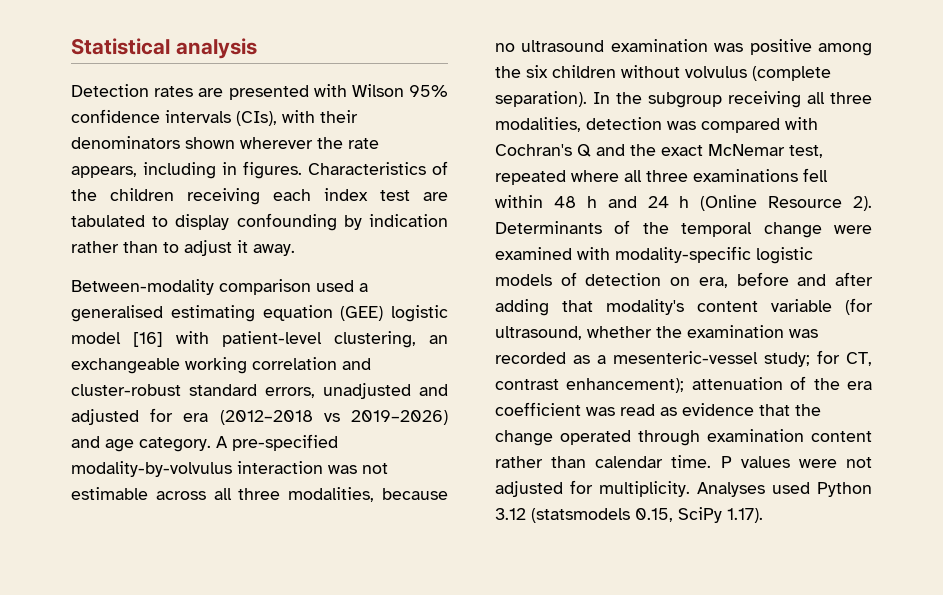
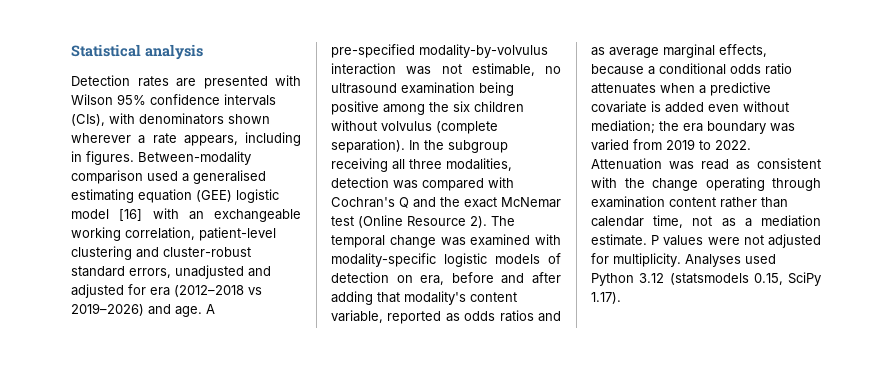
[320,110,358,123] their -> (135, 118) none
[317,137,343,149] the -> [138,135,146,144] a
[308,161,448,175] [71,188,448,205] [71,213,448,231] [71,240,295,256] Characteristics of the children receiving each index test are tabulated to display confounding by indication rather than to adjust it away. // -> (134, 158) none
[222,331,416,348] patient-level clustering, -> (179, 213) none
[252,357,337,370] correlation -> [125,227,276,241] [71,246,132,260] correlation, patient-level clustering
[105,437,211,452] age category. -> [175,306,202,317] age.
[71,487,449,502] estimable across all three modalities, because -> [471,63,535,76] estimable,
[714,43,744,52] was -> [479,82,514,96] being
[789,145,823,158] [495,168,828,185] [495,195,872,211] [495,220,669,234] test, repeated where all three examinations fell within 48 h and 24 h (Online Resource 2). Determinants of the -> [331,215,515,228] test (Online Resource 2). The
[834,225,872,234] were -> [440,237,466,246] was
[771,298,873,315] [495,325,818,340] [495,350,872,367] [495,376,872,393] [495,402,581,416] variable (for ultrasound, whether the examination was recorded as a mesenteric-vessel study; for CT, contrast enhancement); attenuation of the era coefficient -> [331,310,561,324] [591,44,767,58] [591,63,792,75] [591,82,771,96] [591,101,789,113] [591,120,795,134] [591,139,751,151] [591,158,662,170] variable, reported as odds ratios and as average marginal effects, because a conditional odds ratio attenuates when a predictive covariate is added even without mediation; the era boundary was varied from 2019 to 2022. Attenuation
[682,403,790,416] evidence that -> [757,158,821,169] [591,177,617,188] consistent with
[560,430,631,445] operated -> [705,177,765,191] operating
[671,455,712,468] time. -> [653,215,821,228] [591,234,647,246] time, not as a mediation estimate.

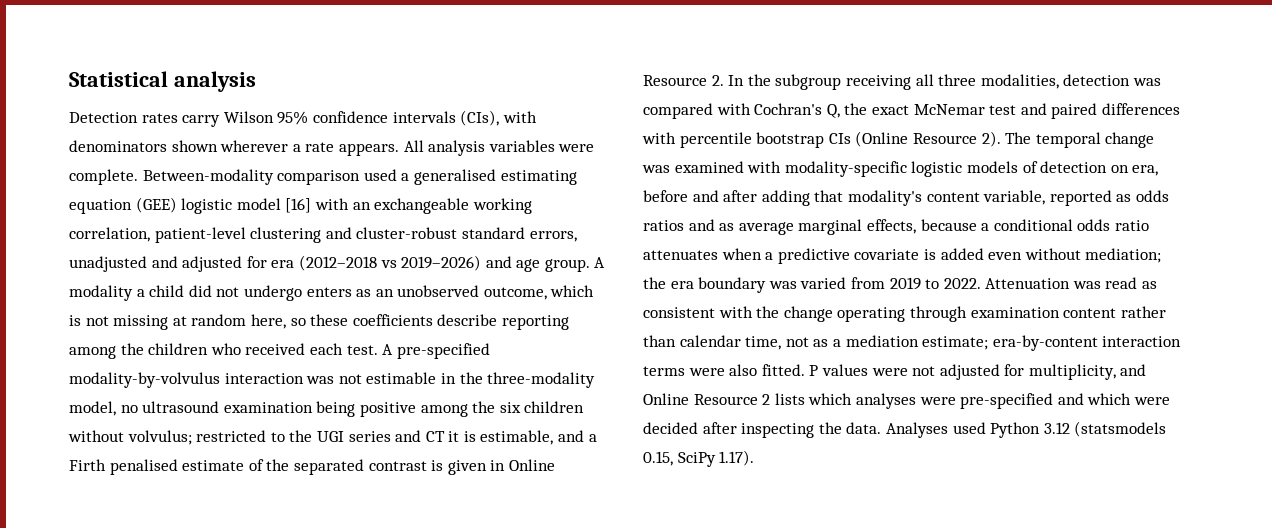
[176,75,301,89] are presented with -> [182,115,221,127] carry
[183,132,301,146] [71,151,134,165] appears, including in figures. -> [338,140,595,156] [69,169,138,185] appears. All analysis variables were complete.
[175,306,202,317] age. -> [516,257,606,272] [69,285,595,301] [69,314,569,330] [69,343,378,359] age group. A modality a child did not undergo enters as an unobserved outcome, which is not missing at random here, so these coefficients describe reporting among the children who received each test.
[471,63,535,76] estimable, -> [366,372,596,388] [69,401,116,416] estimable in the three-modality model,
[381,121,498,134] [331,139,405,153] volvulus (complete separation). -> [127,430,597,445] [69,459,555,475] [643,75,724,86] volvulus; restricted to the UGI series and CT it is estimable, and a Firth penalised estimate of the separated contrast is given in Online Resource 2.
[399,197,436,208] Q and -> [826,104,840,118] Q,
(354, 221) none -> [1020,103,1180,119] [642,132,851,148] and paired differences with percentile bootstrap CIs
[591,234,647,246] estimate. -> [922,335,1182,351] [643,364,805,376] estimate; era-by-content interaction terms were also fitted.
[613,253,681,267] multiplicity. -> [1028,364,1147,380] [643,393,1170,409] [643,422,882,438] multiplicity, and Online Resource 2 lists which analyses were pre-specified and which were decided after inspecting the data.

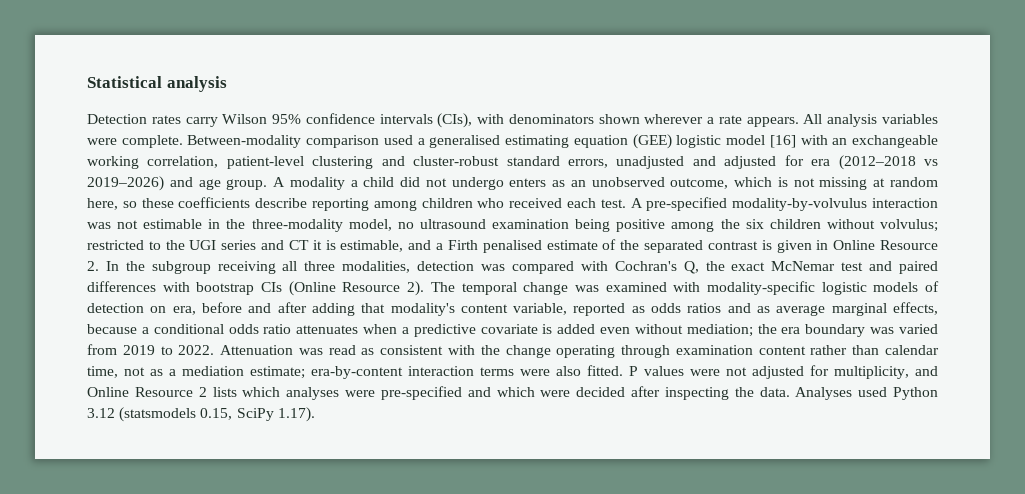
[120,343,144,355] the -> (417, 205) none
[679,132,752,148] percentile -> (190, 287) none

